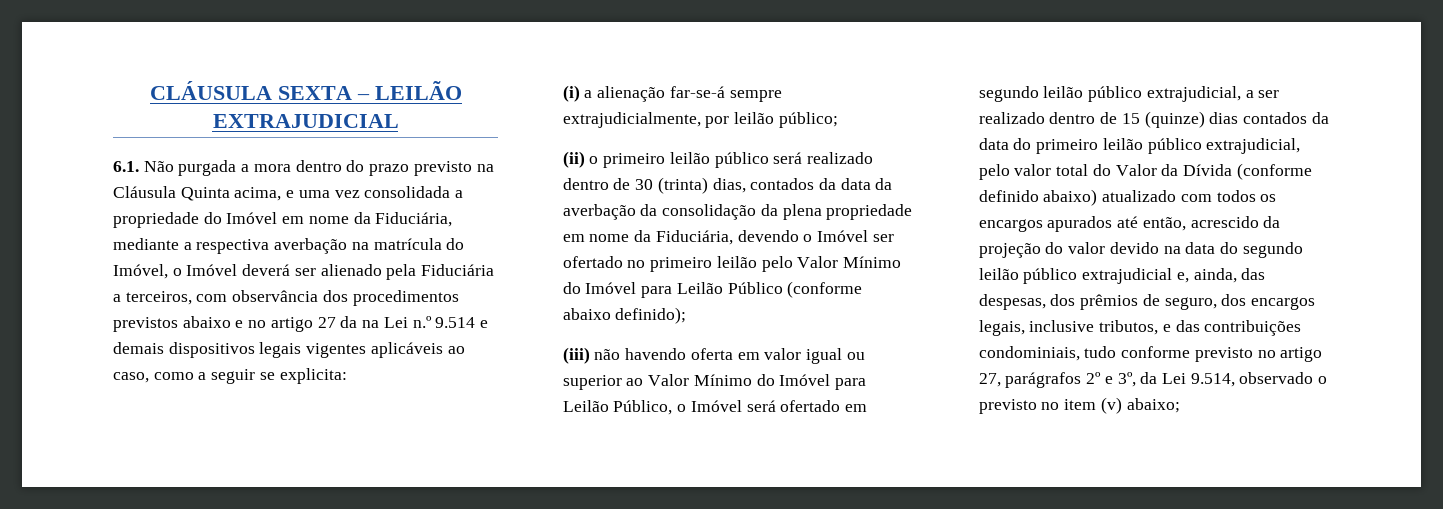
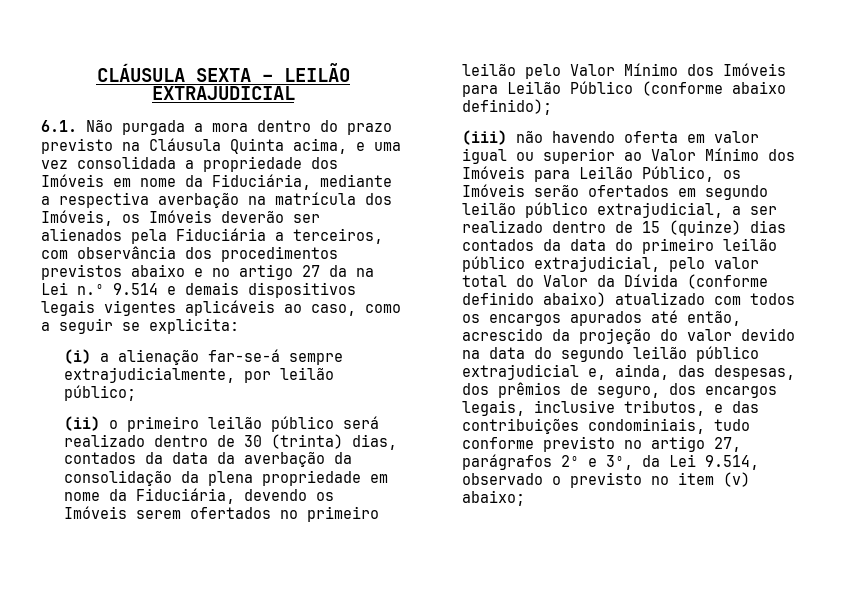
[203,212,278,224] do Imóvel -> [311,157,338,169] [41,174,104,187] dos Imóveis
[446,238,465,250] [113,264,382,279] do Imóvel, o Imóvel deverá ser alienado -> [365,193,392,205] [41,210,320,226] [41,228,122,241] dos Imóveis, os Imóveis deverão ser alienados
[803,230,894,242] [562,256,623,268] o Imóvel ser ofertado -> [316,492,335,501] [64,506,272,519] os Imóveis serem ofertados
[562,282,637,294] do Imóvel -> [687,63,787,76] dos Imóveis
[756,374,831,386] do Imóvel -> [768,149,796,161] [462,166,526,179] dos Imóveis
[677,400,841,412] o Imóvel será ofertado -> [723,170,742,179] [462,184,670,197] os Imóveis serão ofertados

